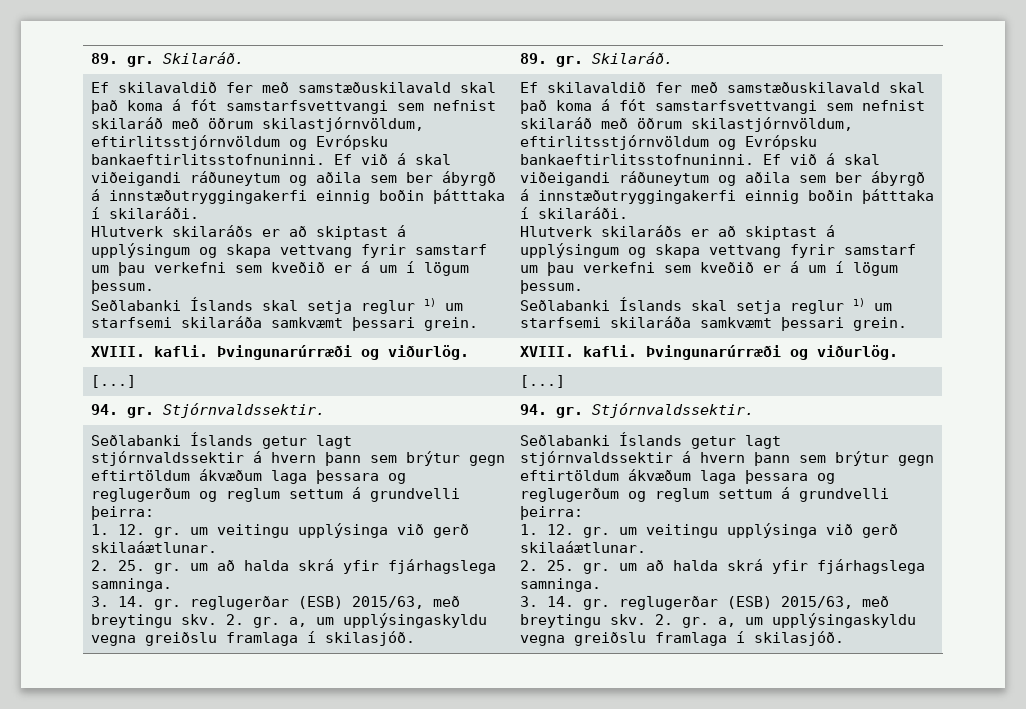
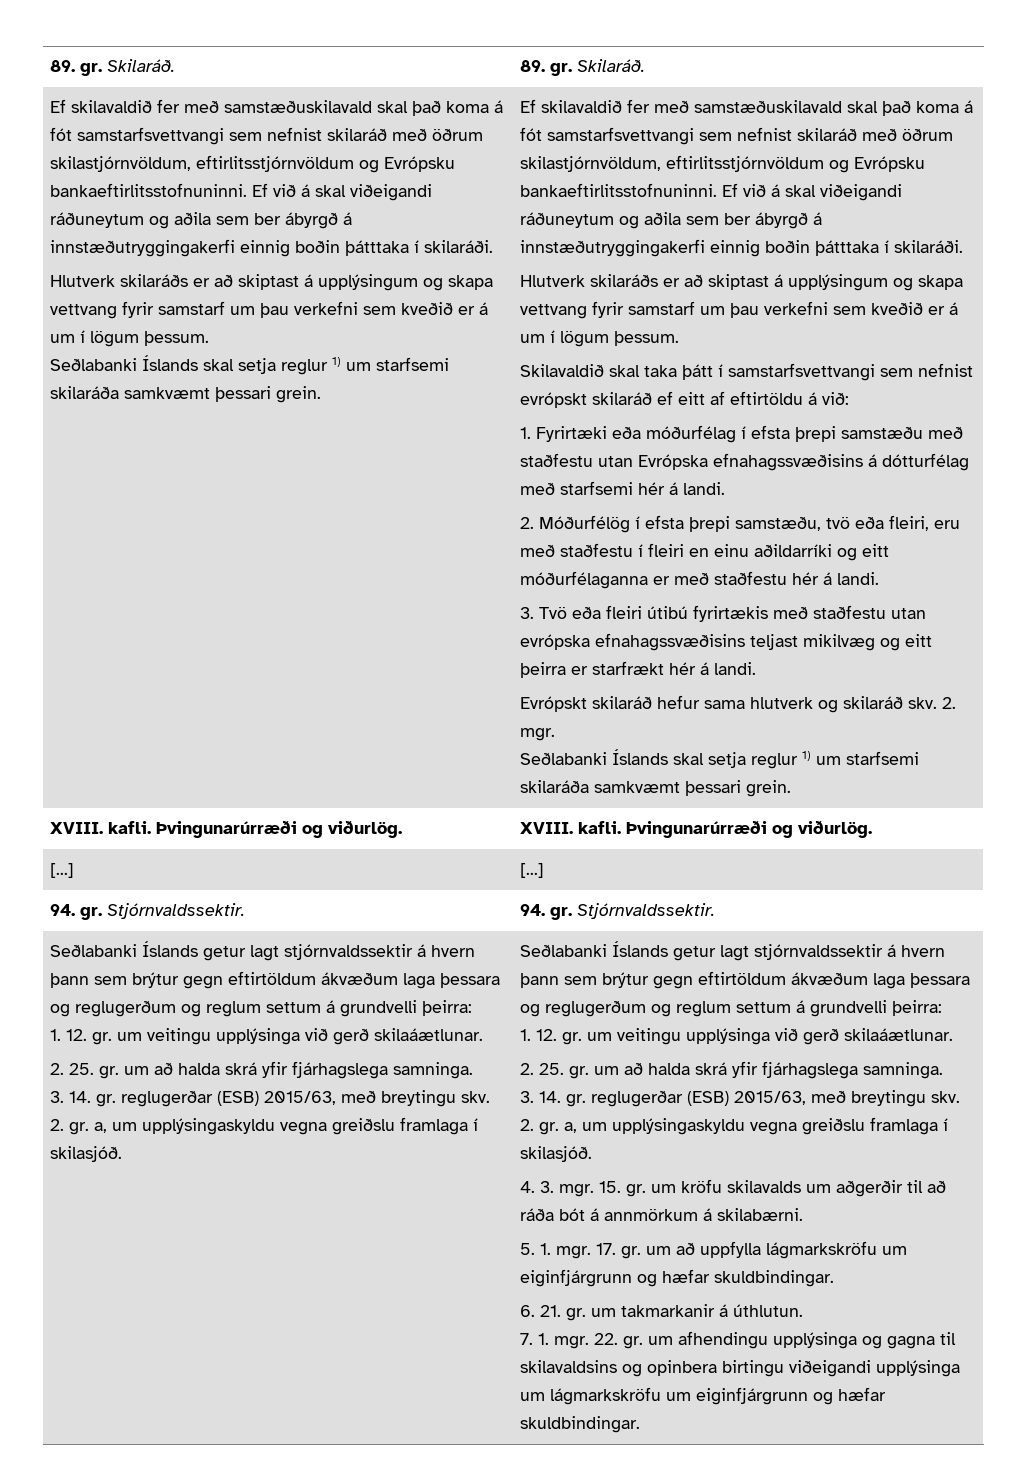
(583, 287) none -> [520,363,974,381] [520,391,850,408] [520,425,964,443] [520,453,970,471] [520,481,726,495] [520,515,961,533] [520,543,890,561] [520,571,880,589] [520,605,927,622] [520,633,933,651] [520,661,757,678] [520,695,957,713] [520,728,556,741] // Skilavaldið skal taka þátt í samstarfsvettvangi sem nefnist evrópskt skilaráð ef eitt af eftirtöldu á við: // 1. Fyrirtæki eða móðurfélag í efsta þrepi samstæðu með staðfestu utan Evrópska efnahagssvæðisins á dótturfélag með starfsemi hér á landi. // 2. Móðurfélög í efsta þrepi samstæðu, tvö eða fleiri, eru með staðfestu í fleiri en einu aðildarríki og eitt móðurfélaganna er með staðfestu hér á landi. // 3. Tvö eða fleiri útibú fyrirtækis með staðfestu utan evrópska efnahagssvæðisins teljast mikilvæg og eitt þeirra er starfrækt hér á landi. // Evrópskt skilaráð hefur sama hlutverk og skilaráð skv. 2. mgr.
(844, 638) none -> [520,1179,947,1197] [520,1208,804,1221] [520,1241,908,1259] [520,1269,835,1287] [520,1304,804,1321] [520,1331,957,1349] [520,1360,961,1377] [520,1387,887,1405] [520,1416,641,1433] // 4. 3. mgr. 15. gr. um kröfu skilavalds um aðgerðir til að ráða bót á annmörkum á skilabærni. // 5. 1. mgr. 17. gr. um að uppfylla lágmarkskröfu um eiginfjárgrunn og hæfar skuldbindingar. // 6. 21. gr. um takmarkanir á úthlutun. // 7. 1. mgr. 22. gr. um afhendingu upplýsinga og gagna til skilavaldsins og opinbera birtingu viðeigandi upplýsinga um lágmarkskröfu um eiginfjárgrunn og hæfar skuldbindingar.

